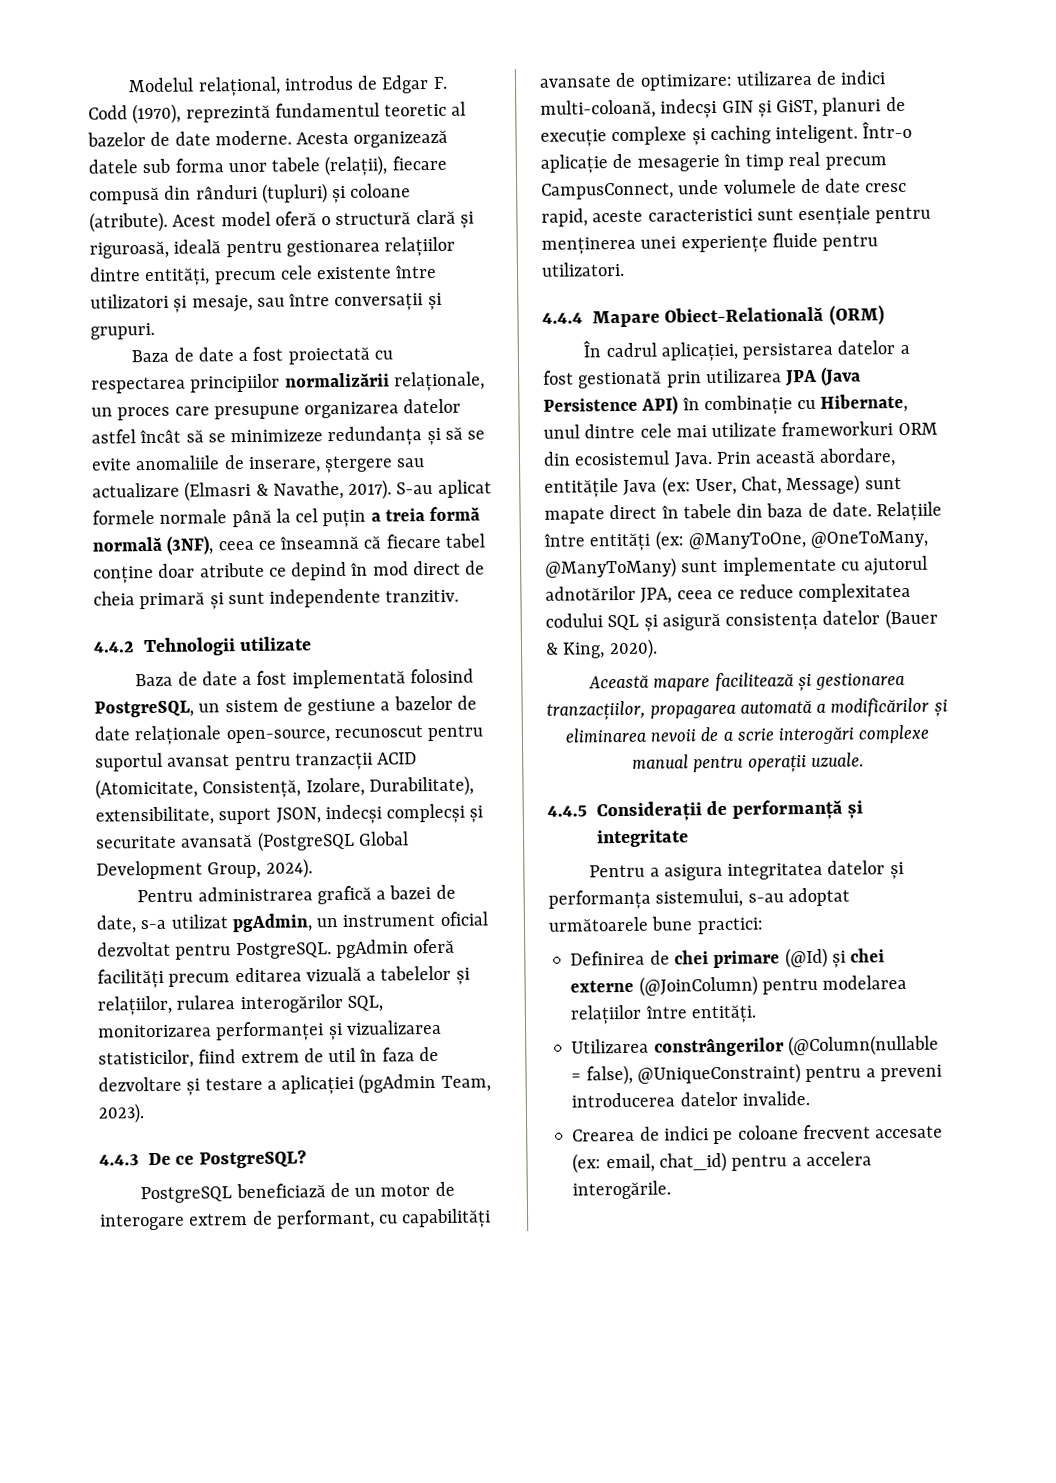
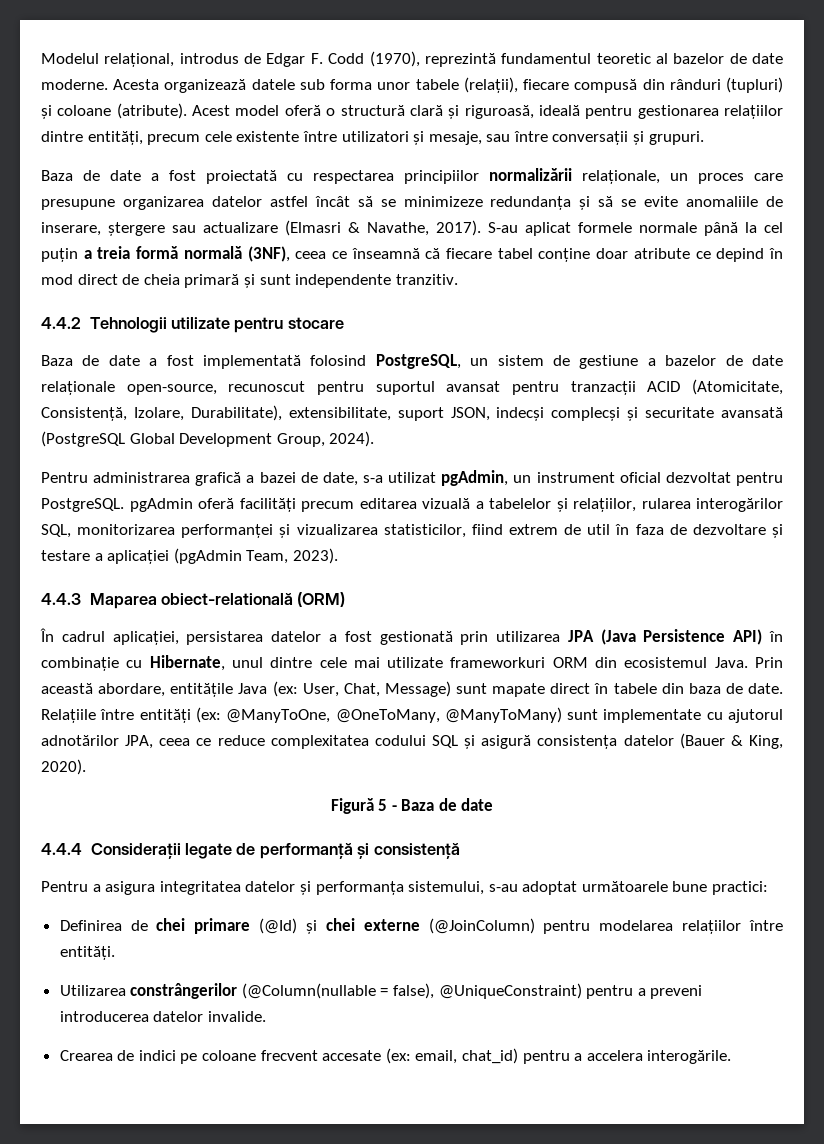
(313, 644) none -> [234,317,344,333] pentru stocare
[147,1150,307,1169] [140,1181,455,1204] [100,1208,492,1231] [539,70,887,91] [540,96,906,119] [540,121,913,147] [540,151,887,174] [541,178,908,200] [541,205,932,227] [541,232,879,255] [541,261,625,277] [542,306,825,328] De ce PostgreSQL? // PostgreSQL beneficiază de un motor de interogare extrem de performant, cu capabilități avansate de optimizare: utilizarea de indici multi-coloană, indecși GIN și GiST, planuri de execuție complexe și caching inteligent. Într-o aplicație de mesagerie în timp real precum CampusConnect, unde volumele de date cresc rapid, aceste caracteristici sunt esențiale pentru menținerea unei experiențe fluide pentru utilizatori. // 4.4.4 Mapare Obiect-Relatională -> [89,593,293,609] Maparea obiect-relatională
[587,672,906,692] [546,697,948,721] [564,724,931,745] [632,752,864,773] [547,801,702,822] Această mapare facilitează și gestionarea tranzacțiilor, propagarea automată a modificărilor și eliminarea nevoii de a scrie interogări complexe manual pentru operații uzuale. // 4.4.5 Considerații -> [330,798,494,814] [41,843,232,859] Figură 5 - Baza de date // 4.4.4 Considerații legate
[595,829,689,848] integritate -> [373,843,460,859] consistență

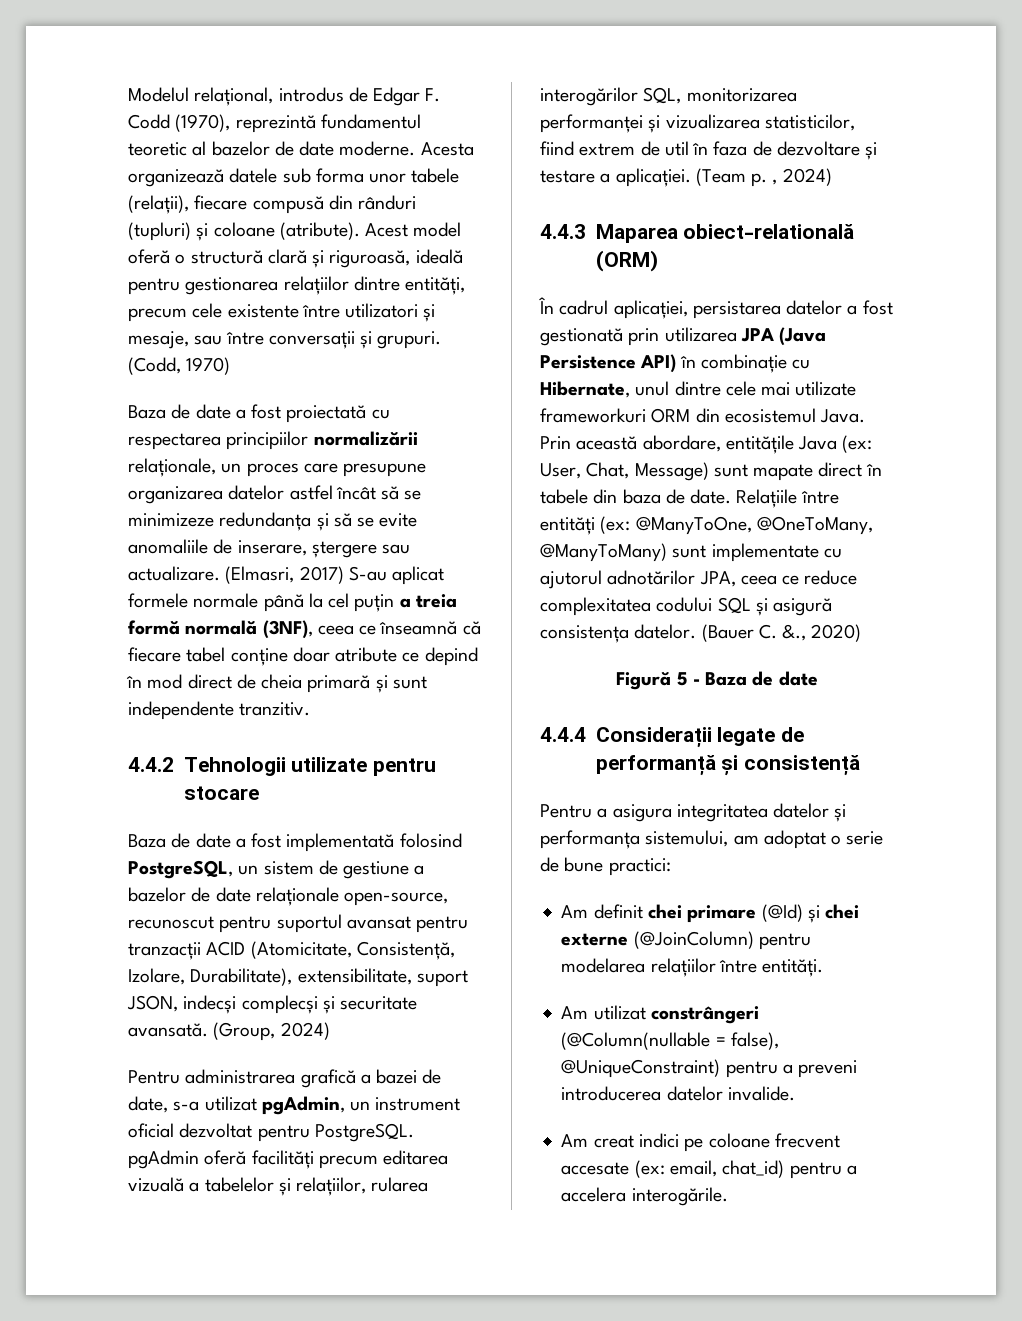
(704, 138) none -> [128,357,231,375] (Codd, 1970)
[203,220,481,236] actualizare (Elmasri & Navathe, 2017). -> [128,566,344,584] actualizare. (Elmasri, 2017)
[720,407,783,418] [41,431,375,447] avansată (PostgreSQL Global Development Group, 2024). -> [128,1022,330,1041] avansată. (Group, 2024)
[107,548,338,564] aplicației (pgAdmin Team, 2023). -> [615,168,832,187] aplicației. (Team p. , 2024)
[623,733,783,749] [41,759,86,775] datelor (Bauer & King, 2020). -> [634,624,862,642] datelor. (Bauer C. &., 2020)
[488,881,668,895] s-au adoptat următoarele -> [733,830,884,849] [540,857,559,872] am adoptat o serie de
[59,920,148,931] Definirea de -> [561,904,643,919] Am definit
[59,983,238,999] Utilizarea constrângerilor -> [561,1005,759,1024] Am utilizat constrângeri
[59,1050,135,1061] Crearea de -> [561,1134,634,1148] Am creat

